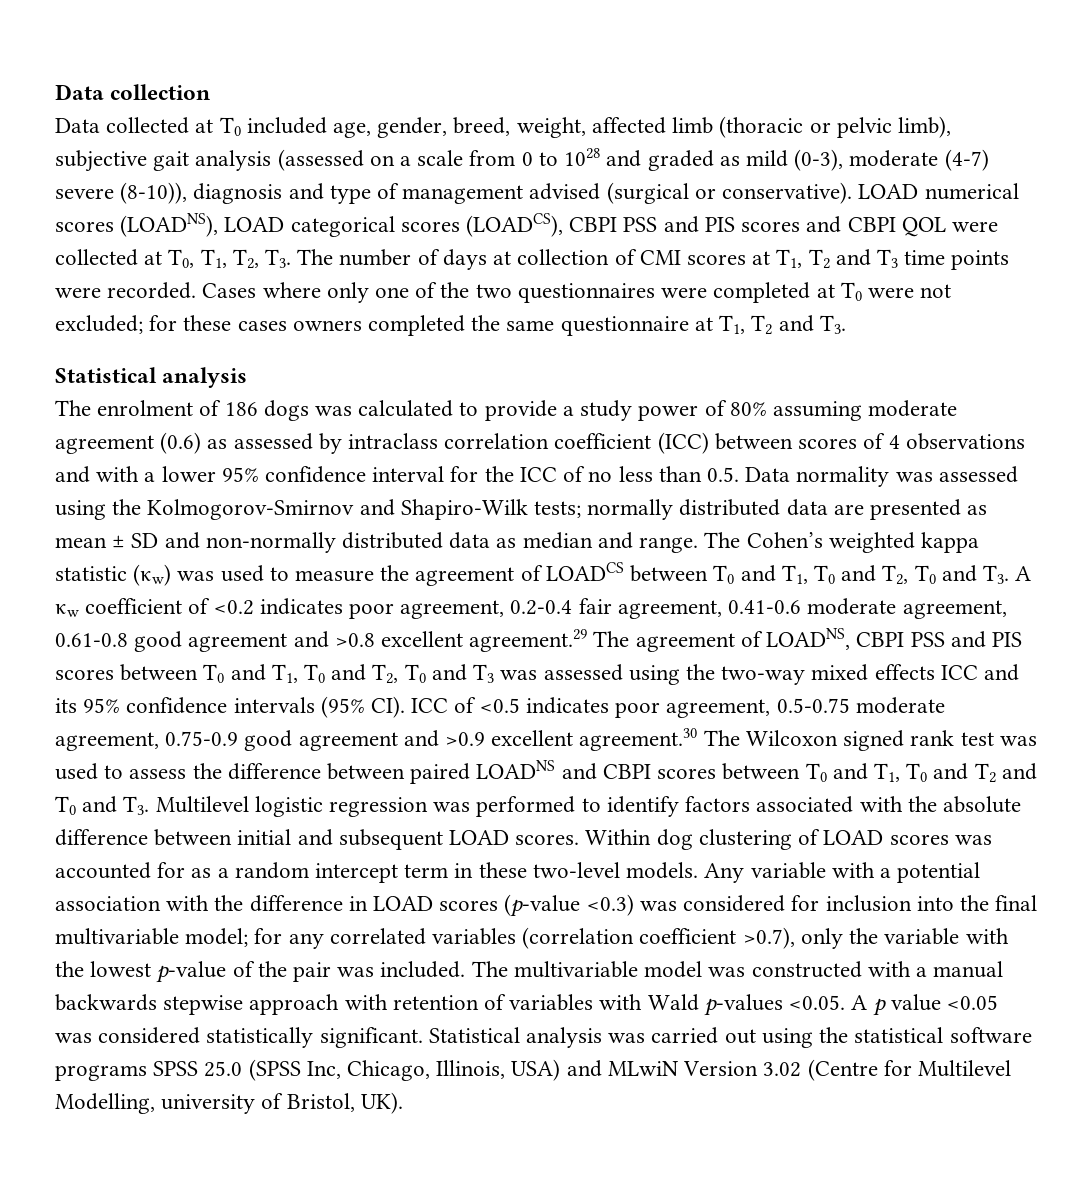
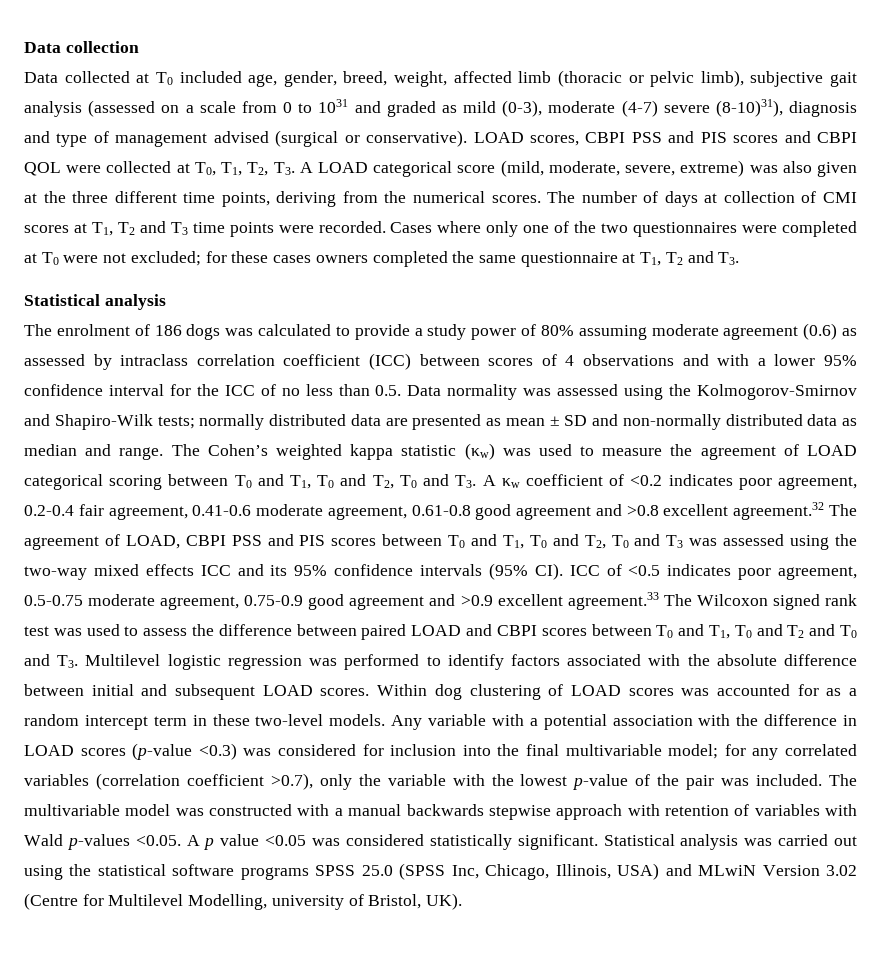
[564,148,601,166] 1028 -> [318,99,349,113] 1031
[120,182,188,204] (8-10)), -> [715,99,783,117] (8-10)31),
[924,183,1019,200] [55,213,564,237] numerical scores (LOADNS), LOAD categorical scores (LOADCS), -> [529,135,579,146] scores,
(292, 258) none -> [299,160,857,177] [24,191,541,207] A LOAD categorical score (mild, moderate, severe, extreme) was also given at the three different time points, deriving from the numerical scores.
[545,562,624,581] LOADCS -> [807,445,857,456] [24,474,163,490] LOAD categorical scoring
[469,629,588,652] agreement.29 -> [733,502,825,520] agreement.32
[766,628,851,650] LOADNS, -> [125,535,180,549] LOAD,
[579,728,698,751] agreement.30 -> [567,592,659,610] agreement.33
[476,760,556,779] LOADNS -> [411,625,462,636] LOAD

